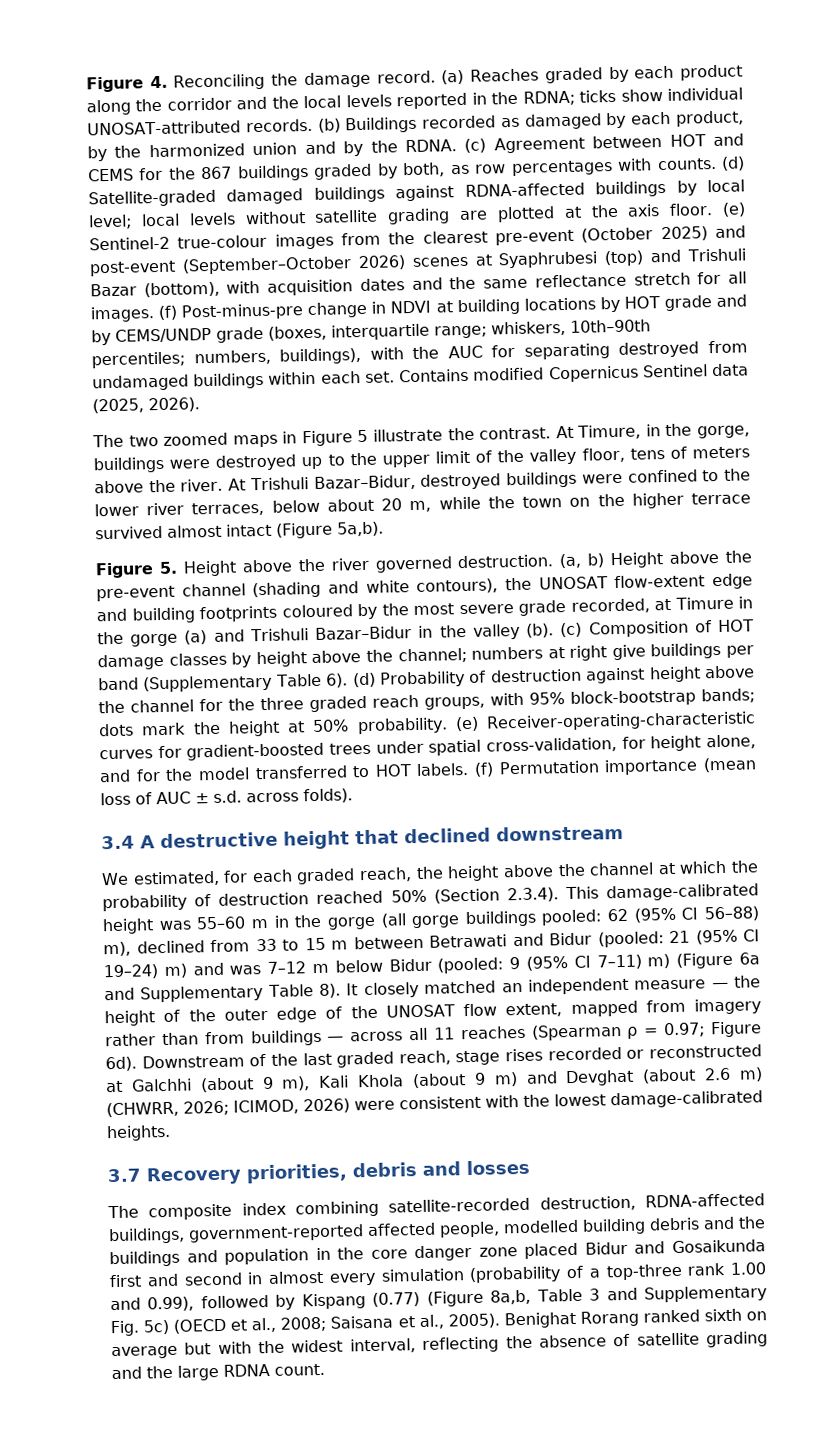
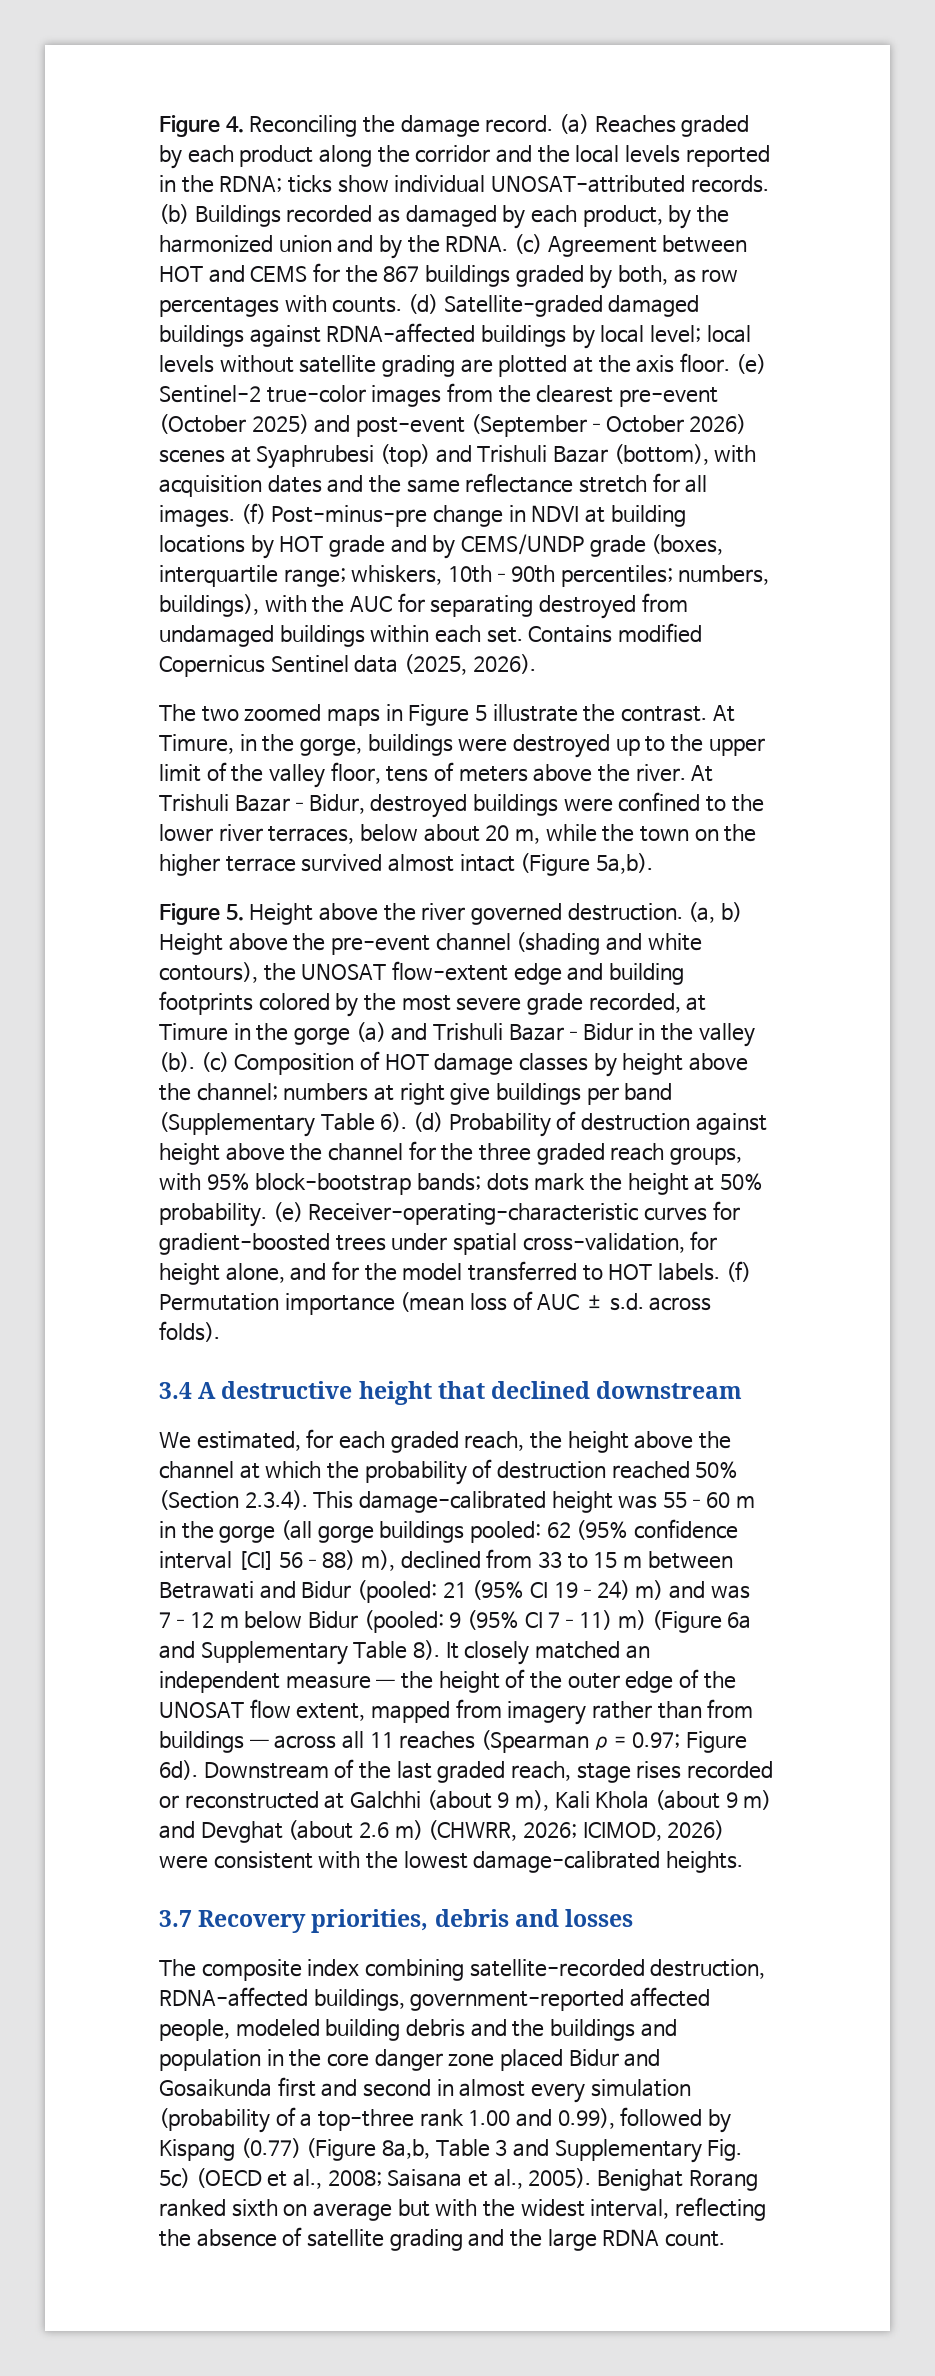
[177,234,268,249] true-colour -> [266,385,366,403] true-color
[281,604,353,618] coloured -> [258,993,330,1011] colored
[681,907,699,920] CI -> [633,1519,738,1539] [159,1551,274,1570] confidence interval [CI]
[503,1219,579,1234] modelled -> [235,2019,320,2037] modeled

